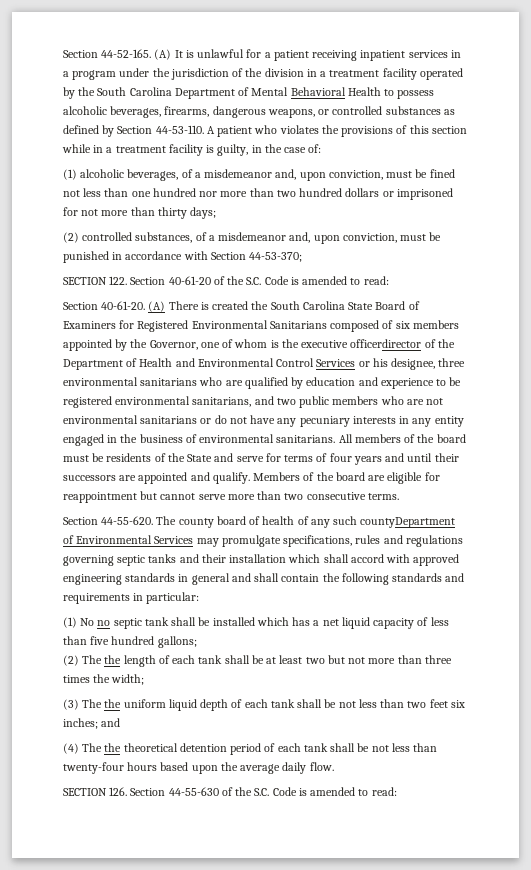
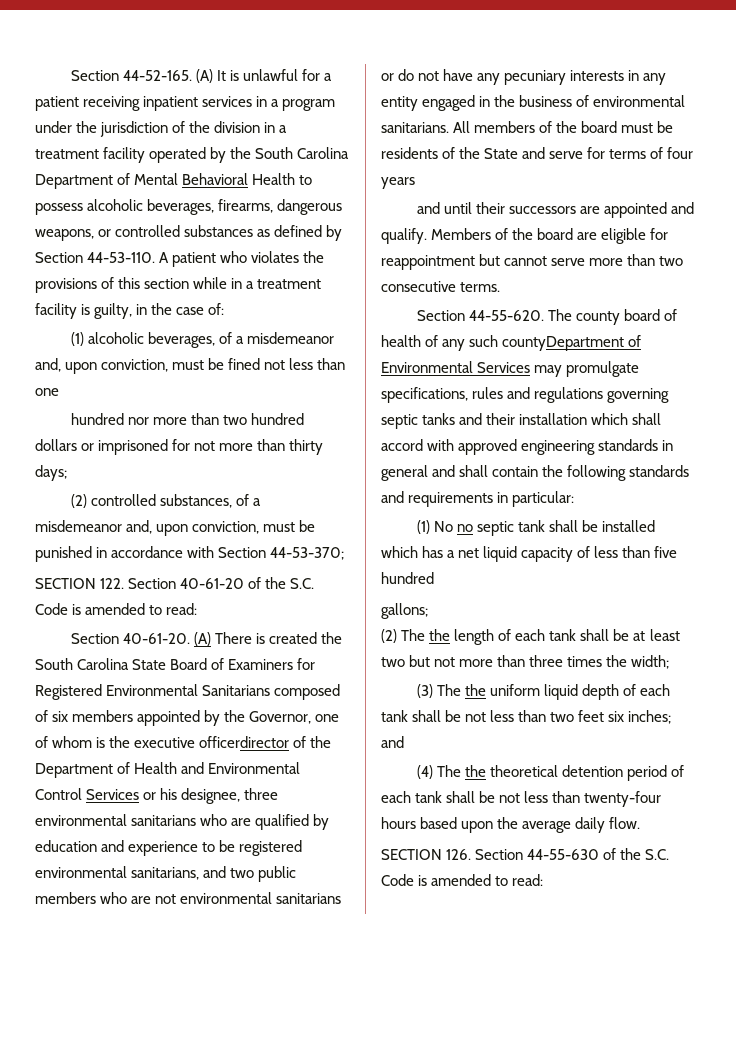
(151, 194) none -> (59, 392) //
(382, 460) none -> (415, 183) //
(155, 640) none -> (434, 578) //

